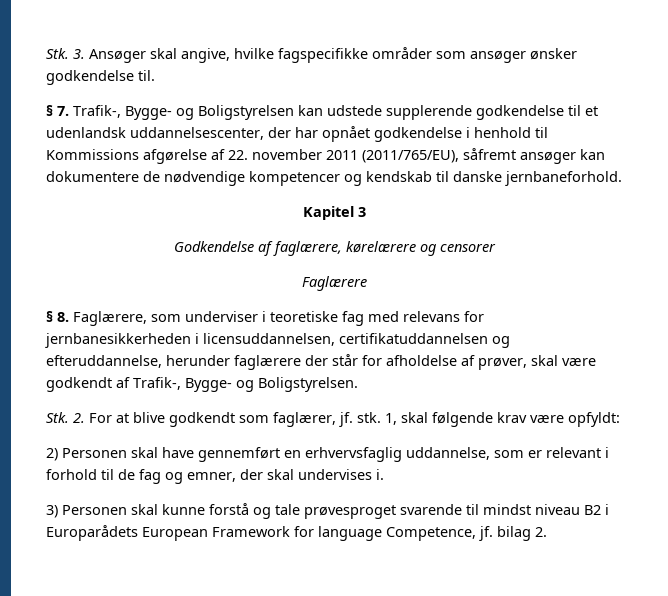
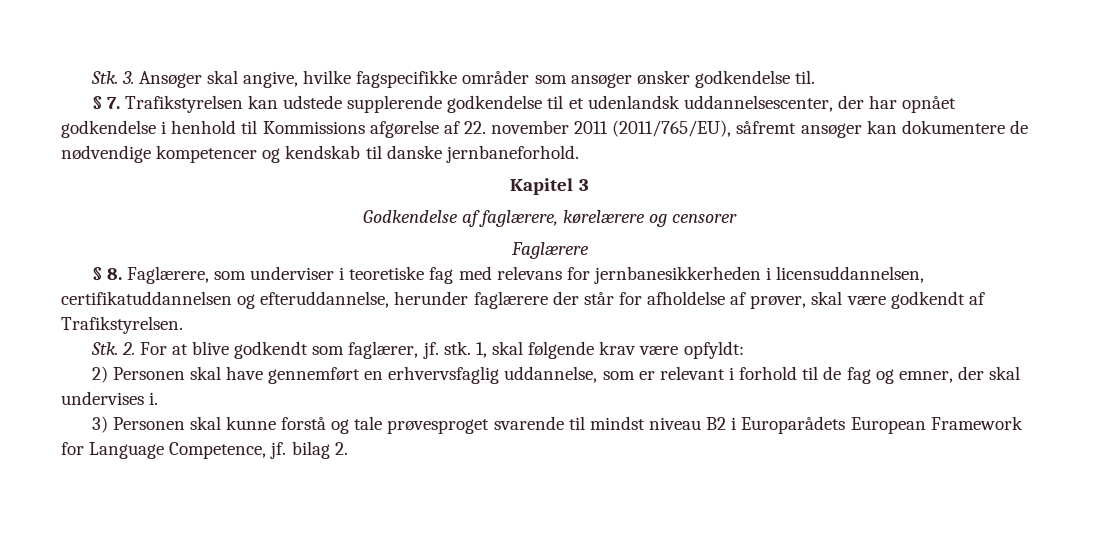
[73,105,294,120] Trafik-, Bygge- og Boligstyrelsen -> [124,95,243,113] Trafikstyrelsen
[133,377,358,392] Trafik-, Bygge- og Boligstyrelsen. -> [61,316,183,334] Trafikstyrelsen.
[318,526,382,541] language -> [89,442,165,459] Language

